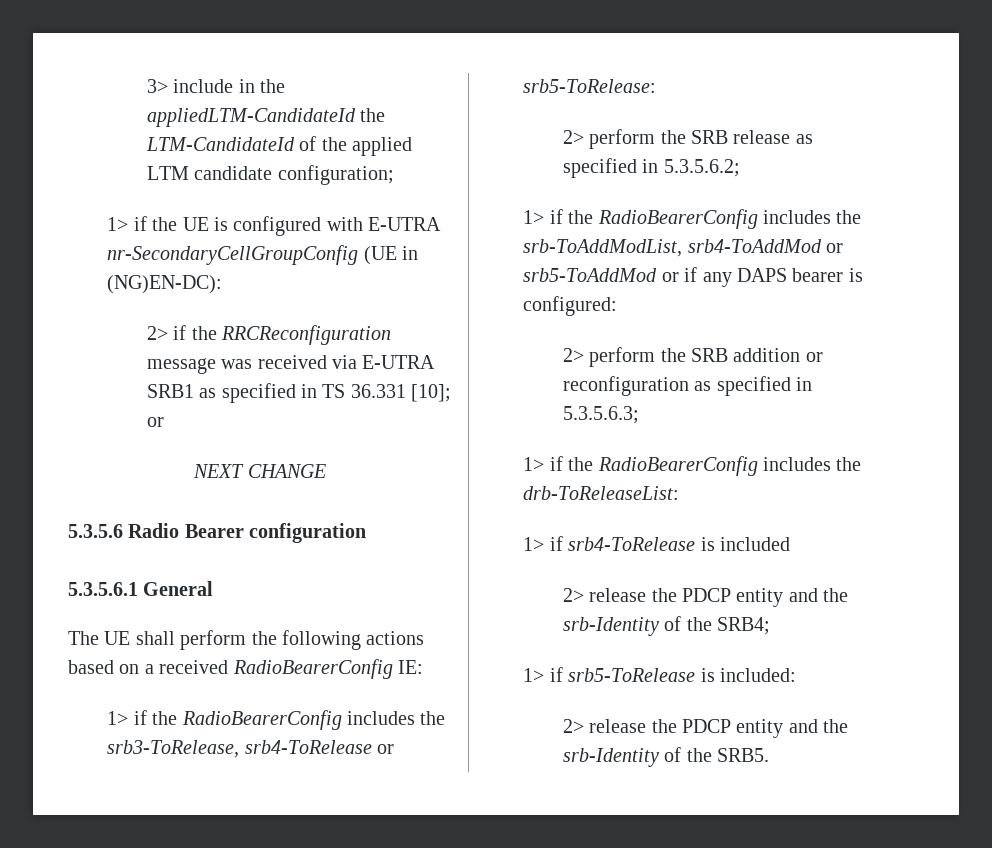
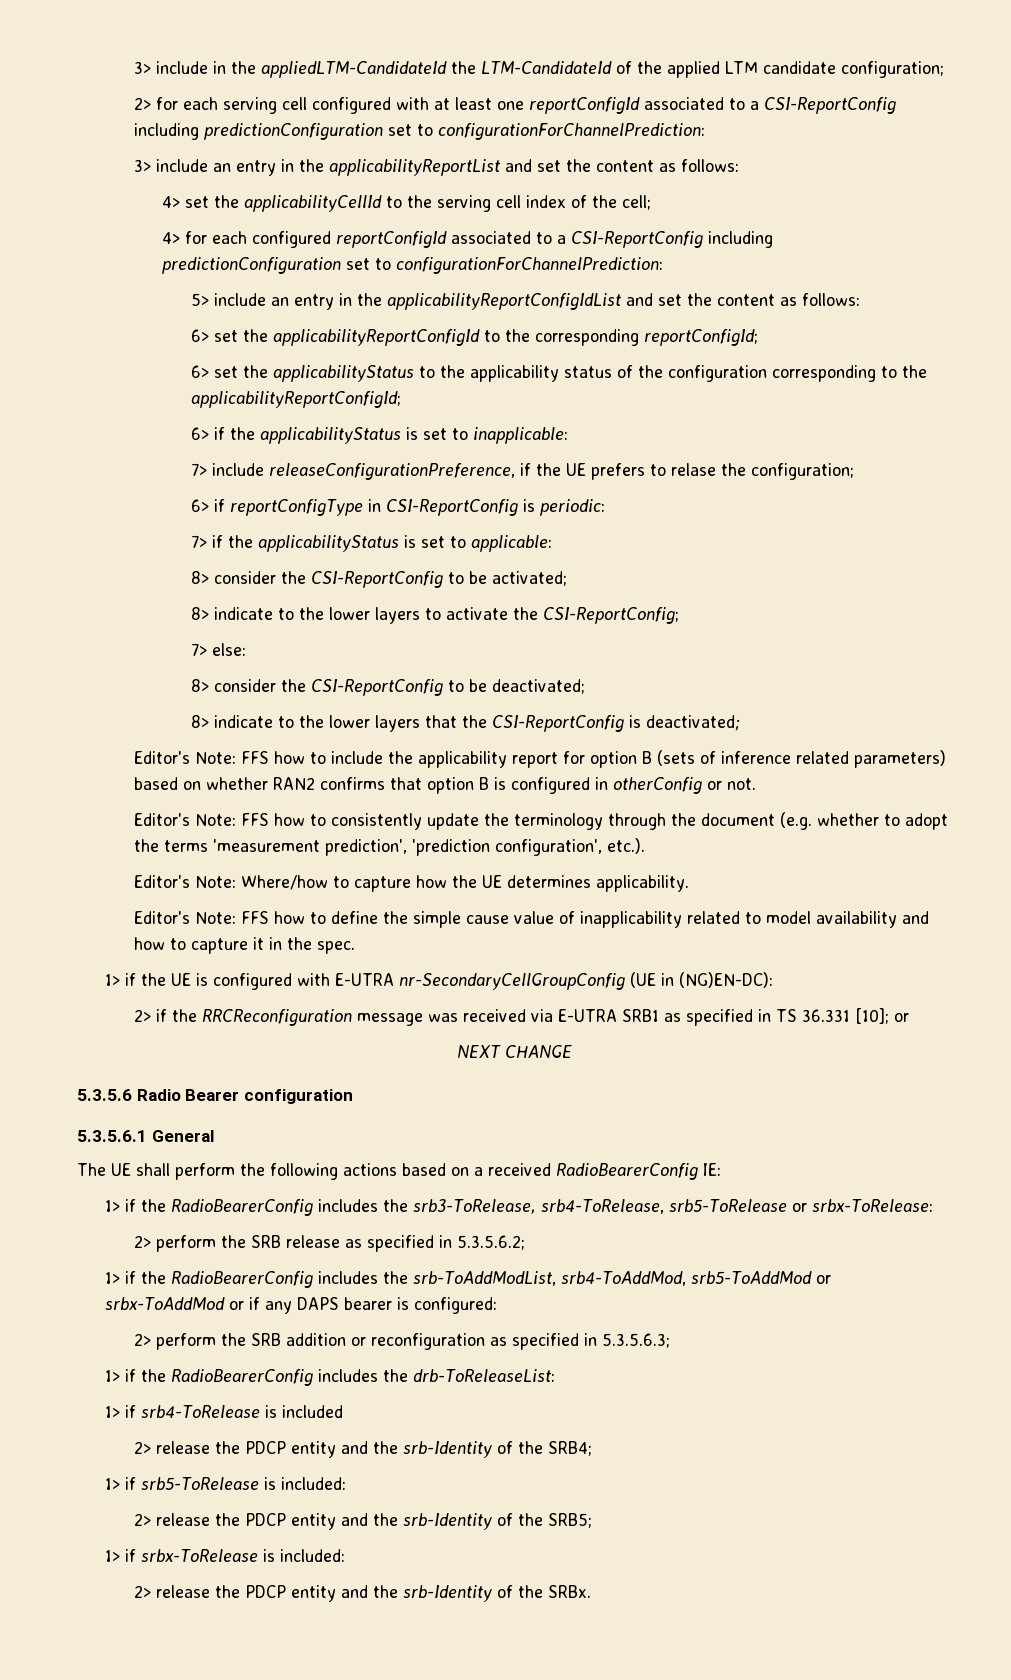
(394, 175) none -> [133,97,896,114] [133,123,705,140] [133,159,739,176] [162,195,652,212] [162,231,774,248] [162,257,664,274] [190,293,860,310] [190,329,758,346] [190,365,927,382] [190,391,401,408] [190,427,568,444] [190,463,854,480] [190,499,605,516] [190,535,552,552] [190,571,567,588] [190,607,679,624] [190,643,246,656] [190,679,585,696] [190,715,740,732] [133,750,946,768] [133,777,756,794] [133,812,948,830] [133,838,645,856] [133,875,689,892] [133,911,929,928] [133,937,355,954] // 2> for each serving cell configured with at least one reportConfigId associated to a CSI-ReportConfig including predictionConfiguration set to configurationForChannelPrediction: // 3> include an entry in the applicabilityReportList and set the content as follows: // 4> set the applicabilityCellId to the serving cell index of the cell; // 4> for each configured reportConfigId associated to a CSI-ReportConfig including predictionConfiguration set to configurationForChannelPrediction: // 5> include an entry in the applicabilityReportConfigIdList and set the content as follows: // 6> set the applicabilityReportConfigId to the corresponding reportConfigId; // 6> set the applicabilityStatus to the applicability status of the configuration corresponding to the applicabilityReportConfigId; // 6> if the applicabilityStatus is set to inapplicable: // 7> include releaseConfigurationPreference, if the UE prefers to relase the configuration; // 6> if reportConfigType in CSI-ReportConfig is periodic: // 7> if the applicabilityStatus is set to applicable: // 8> consider the CSI-ReportConfig to be activated; // 8> indicate to the lower layers to activate the CSI-ReportConfig; // 7> else: // 8> consider the CSI-ReportConfig to be deactivated; // 8> indicate to the lower layers that the CSI-ReportConfig is deactivated; // Editor's Note: FFS how to include the applicability report for option B (sets of inference related parameters) based on whether RAN2 confirms that option B is configured in otherConfig or not. // Editor's Note: FFS how to consistently update the terminology through the document (e.g. whether to adopt the terms 'measurement prediction', 'prediction configuration', etc.). // Editor's Note: Where/how to capture how the UE determines applicability. // Editor's Note: FFS how to define the simple cause value of inapplicability related to model availability and how to capture it in the spec.
[244,740,395,754] [523,79,657,93] srb4-ToRelease or srb5-ToRelease: -> [541,1199,934,1214] srb4-ToRelease, srb5-ToRelease or srbx-ToRelease:
[687,239,844,253] [523,268,658,282] srb4-ToAddMod or srb5-ToAddMod -> [561,1271,832,1286] [105,1297,226,1310] srb4-ToAddMod, srb5-ToAddMod or srbx-ToAddMod
[716,748,769,762] SRB5. -> [547,1513,592,1528] [105,1549,346,1562] [133,1585,591,1602] SRB5; // 1> if srbx-ToRelease is included: // 2> release the PDCP entity and the srb-Identity of the SRBx.

